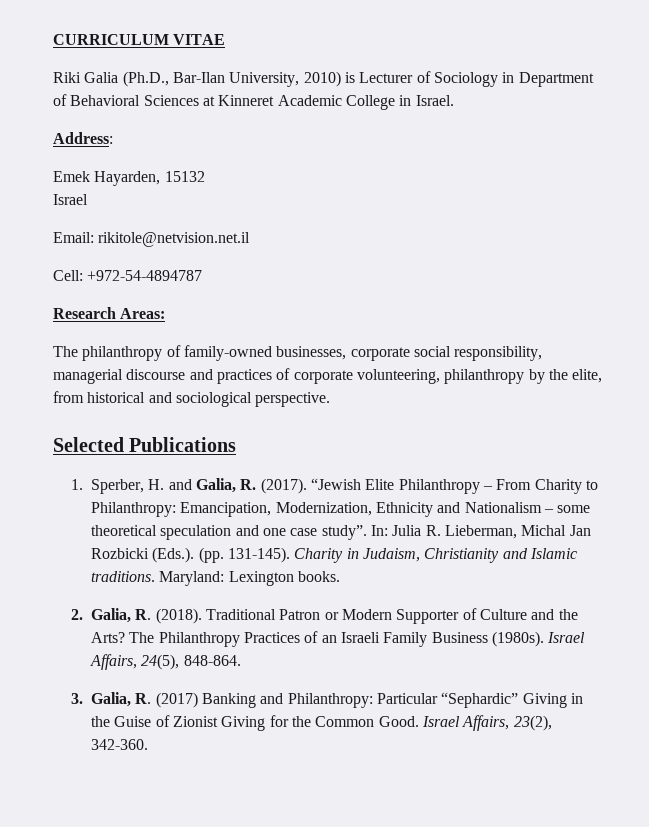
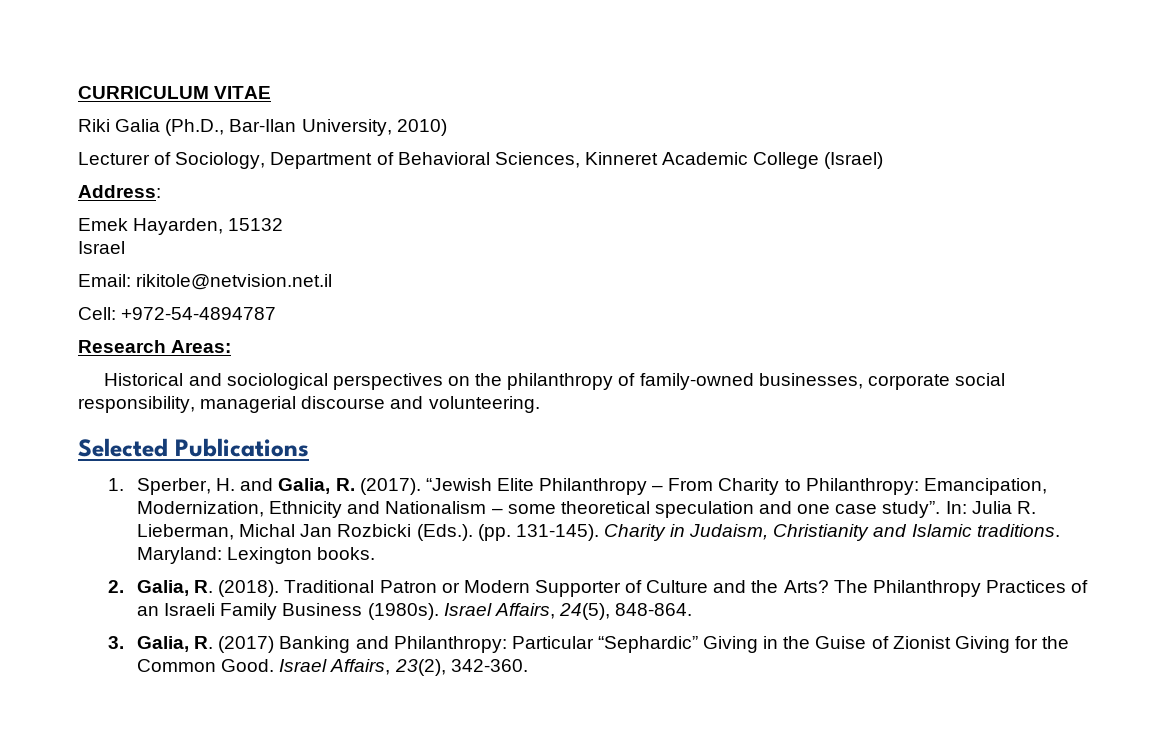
[344,72,355,83] is -> (447, 127) //
[433,72,515,87] Sociology in -> [175,152,266,169] Sociology,
[143,95,215,106] Sciences at -> [494,152,580,168] Sciences,
[399,95,454,106] in Israel. -> [824,152,884,169] (Israel)
[53,346,78,357] The -> [104,373,503,390] Historical and sociological perspectives on the
[216,368,603,384] [53,391,331,407] practices of corporate volunteering, philanthropy by the elite, from historical and sociological perspective. -> [428,396,540,413] volunteering.

